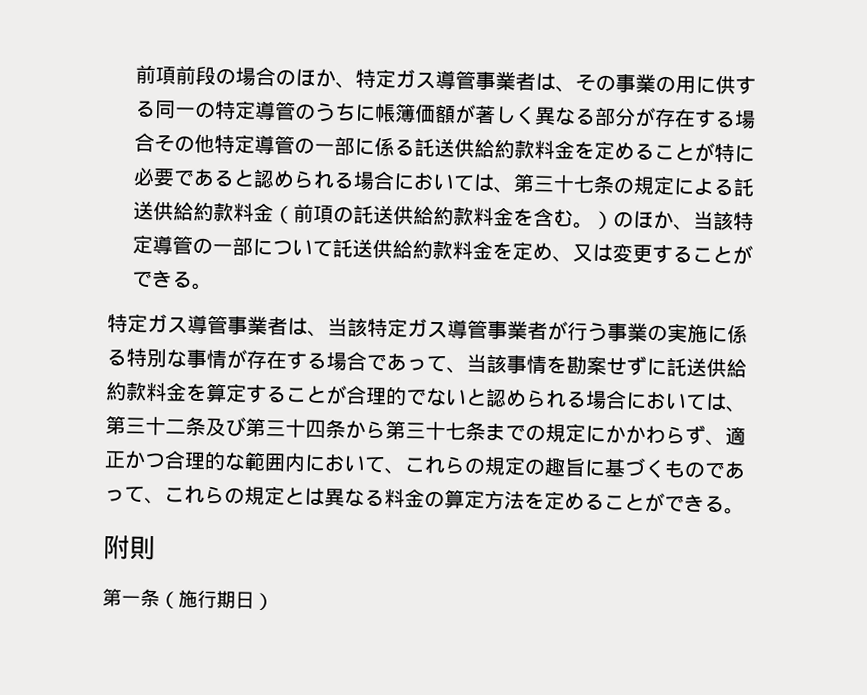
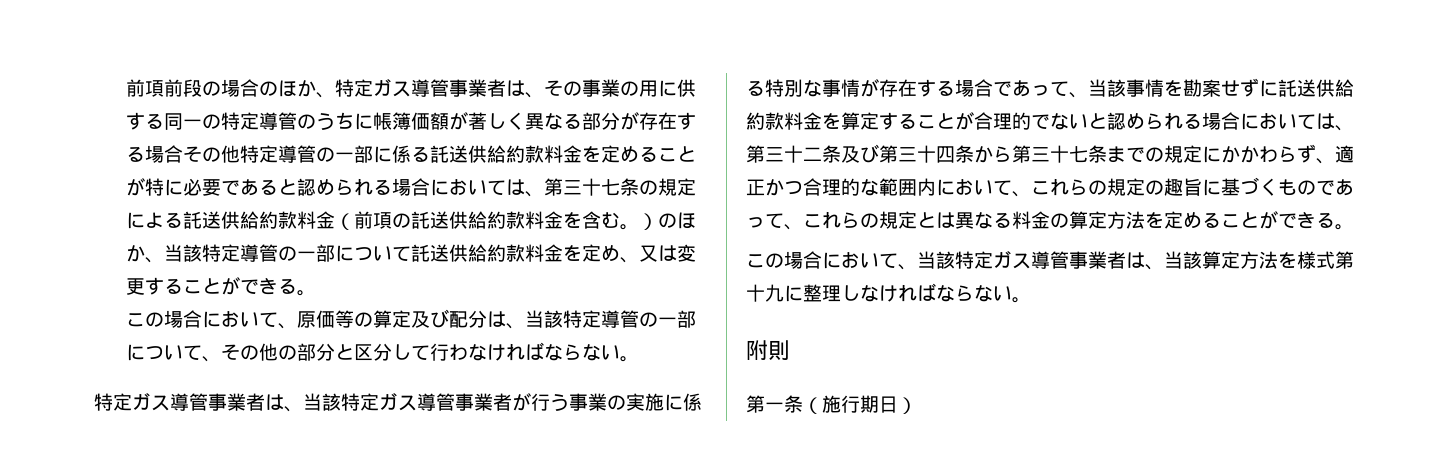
(214, 286) none -> [126,309,697,329] [126,342,640,362] // この場合において、原価等の算定及び配分は、当該特定導管の一部について、その他の部分と区分して行わなければならない。
(745, 511) none -> [746,251,1354,270] [746,283,1031,303] // この場合において、当該特定ガス導管事業者は、当該算定方法を様式第十九に整理しなければならない。

